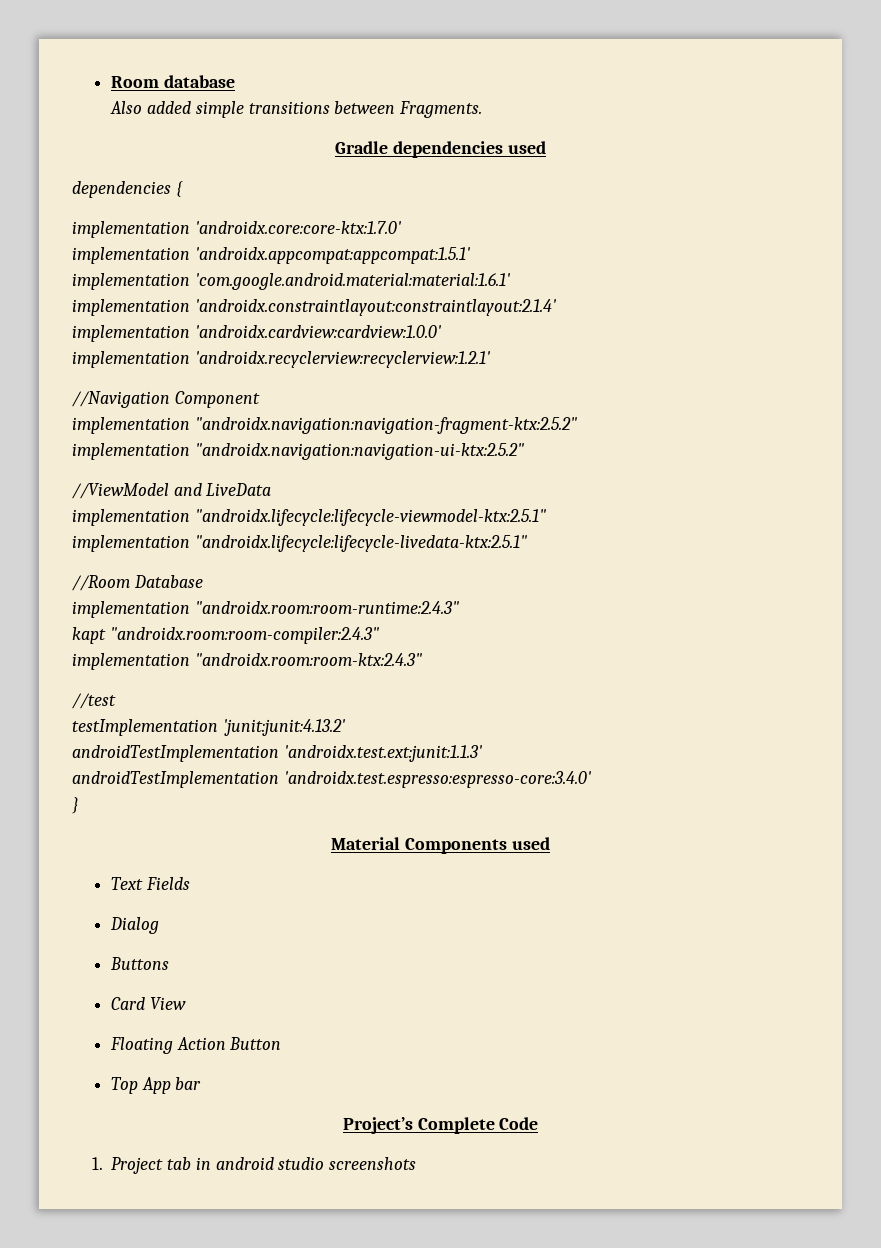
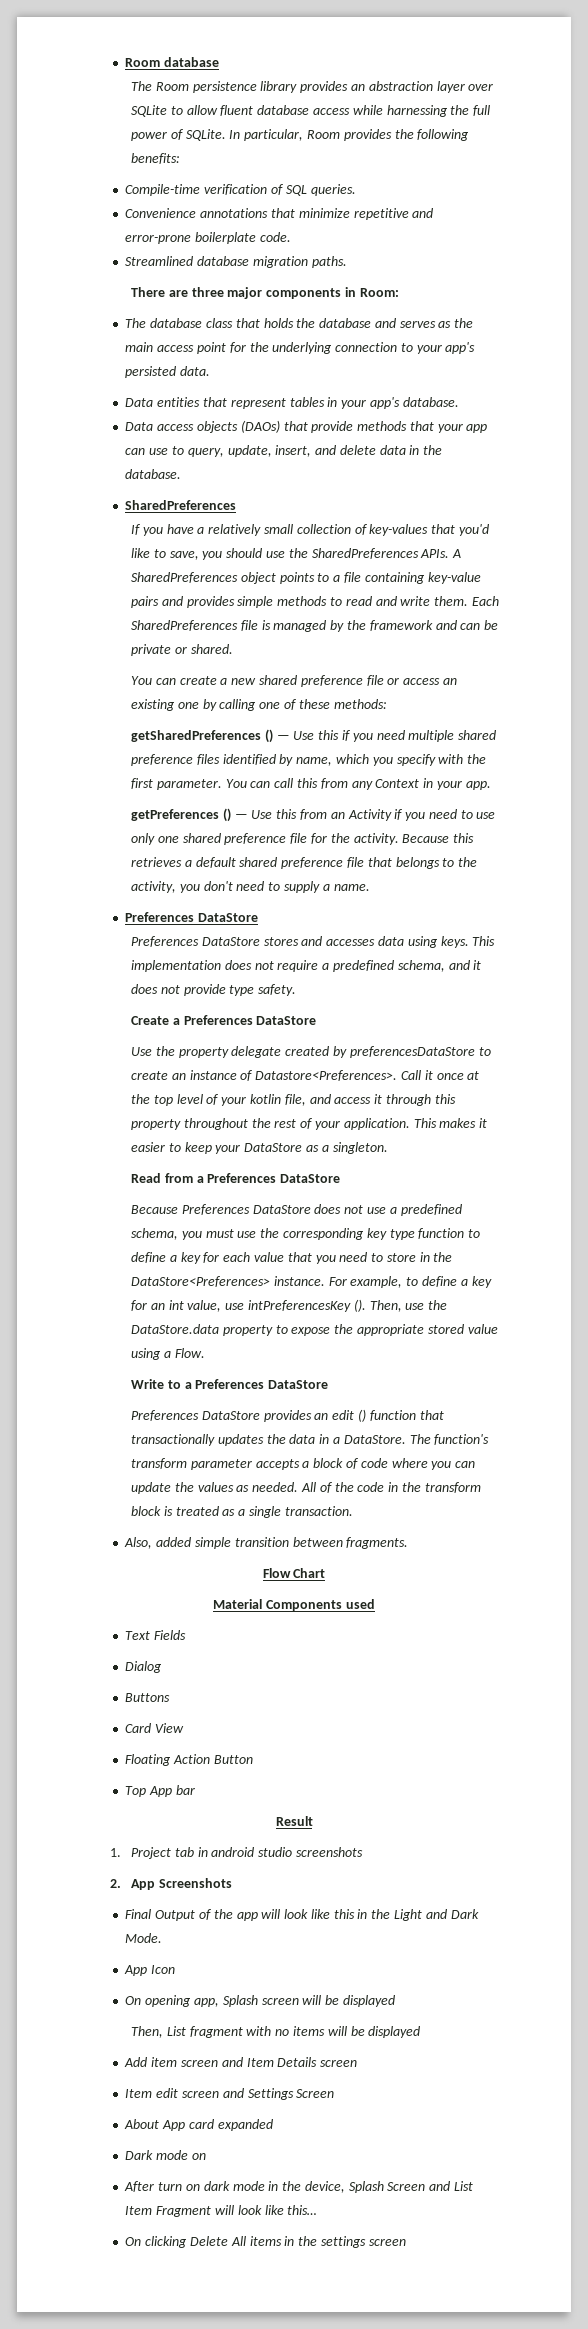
[110,101,482,118] [335,141,546,158] [72,181,183,198] [72,221,401,238] [72,247,470,264] [72,273,510,290] [72,299,556,316] [72,325,441,342] [72,351,490,368] [72,391,260,408] [72,417,577,434] [72,443,524,460] [72,483,272,499] [72,509,546,526] [72,535,527,552] [72,575,203,591] [72,601,459,618] [72,627,379,644] [72,653,422,670] [72,693,116,709] [72,719,345,736] [72,745,482,762] [72,771,591,788] [72,797,79,814] Also added simple transitions between Fragments. // Gradle dependencies used // dependencies { // implementation 'androidx.core:core-ktx:1.7.0' // implementation 'androidx.appcompat:appcompat:1.5.1' // implementation 'com.google.android.material:material:1.6.1' // implementation 'androidx.constraintlayout:constraintlayout:2.1.4' // implementation 'androidx.cardview:cardview:1.0.0' // implementation 'androidx.recyclerview:recyclerview:1.2.1' // //Navigation Component // implementation "androidx.navigation:navigation-fragment-ktx:2.5.2" // implementation "androidx.navigation:navigation-ui-ktx:2.5.2" // //ViewModel and LiveData // implementation "androidx.lifecycle:lifecycle-viewmodel-ktx:2.5.1" // implementation "androidx.lifecycle:lifecycle-livedata-ktx:2.5.1" // //Room Database // implementation "androidx.room:room-runtime:2.4.3" // kapt "androidx.room:room-compiler:2.4.3" // implementation "androidx.room:room-ktx:2.4.3" // //test // testImplementation 'junit:junit:4.13.2' // androidTestImplementation 'androidx.test.ext:junit:1.1.3' // androidTestImplementation 'androidx.test.espresso:espresso-core:3.4.0' // } -> [131,81,494,93] [131,105,491,117] [131,129,470,141] [131,153,181,164] [125,184,356,196] [125,208,434,220] [125,232,291,244] [125,256,347,268] [131,287,399,299] [125,318,474,328] [125,342,476,354] [125,366,211,378] [125,397,459,409] [125,420,488,433] [125,445,443,457] [125,469,182,479] [125,500,237,510] [131,524,489,536] [131,548,462,560] [131,572,481,584] [131,596,499,608] [131,620,499,632] [131,644,233,656] [131,675,457,687] [131,699,387,711] [131,729,497,743] [131,754,487,766] [131,778,491,790] [131,808,496,822] [131,833,475,845] [131,857,478,869] [131,881,370,893] [125,912,259,922] [131,936,496,948] [131,960,482,972] [131,984,297,996] [131,1015,317,1025] [131,1046,491,1058] [131,1070,480,1081] [131,1094,456,1106] [131,1118,488,1130] [131,1142,388,1154] [131,1173,341,1183] [131,1204,462,1216] [131,1228,481,1240] [131,1252,453,1264] [131,1276,492,1288] [131,1299,448,1312] [131,1324,498,1336] [131,1348,205,1360] [131,1379,329,1389] [131,1409,444,1422] [131,1434,490,1446] [131,1458,476,1470] [131,1482,481,1494] [131,1506,353,1518] [124,1537,409,1549] [262,1568,326,1578] The Room persistence library provides an abstraction layer over SQLite to allow fluent database access while harnessing the full power of SQLite. In particular, Room provides the following benefits: // Compile-time verification of SQL queries. // Convenience annotations that minimize repetitive and error-prone boilerplate code. // Streamlined database migration paths. // There are three major components in Room: // The database class that holds the database and serves as the main access point for the underlying connection to your app's persisted data. // Data entities that represent tables in your app's database. // Data access objects (DAOs) that provide methods that your app can use to query, update, insert, and delete data in the database. // SharedPreferences // If you have a relatively small collection of key-values that you'd like to save, you should use the SharedPreferences APIs. A SharedPreferences object points to a file containing key-value pairs and provides simple methods to read and write them. Each SharedPreferences file is managed by the framework and can be private or shared. // You can create a new shared preference file or access an existing one by calling one of these methods: // getSharedPreferences () — Use this if you need multiple shared preference files identified by name, which you specify with the first parameter. You can call this from any Context in your app. // getPreferences () — Use this from an Activity if you need to use only one shared preference file for the activity. Because this retrieves a default shared preference file that belongs to the activity, you don't need to supply a name. // Preferences DataStore // Preferences DataStore stores and accesses data using keys. This implementation does not require a predefined schema, and it does not provide type safety. // Create a Preferences DataStore // Use the property delegate created by preferencesDataStore to create an instance of Datastore<Preferences>. Call it once at the top level of your kotlin file, and access it through this property throughout the rest of your application. This makes it easier to keep your DataStore as a singleton. // Read from a Preferences DataStore // Because Preferences DataStore does not use a predefined schema, you must use the corresponding key type function to define a key for each value that you need to store in the DataStore<Preferences> instance. For example, to define a key for an int value, use intPreferencesKey (). Then, use the DataStore.data property to expose the appropriate stored value using a Flow. // Write to a Preferences DataStore // Preferences DataStore provides an edit () function that transactionally updates the data in a DataStore. The function's transform parameter accepts a block of code where you can update the values as needed. All of the code in the transform block is treated as a single transaction. // Also, added simple transition between fragments. // Flow Chart
[342,1117,539,1134] Project’s Complete Code -> [275,1816,313,1826] Result
(417, 1163) none -> [110,1878,232,1890] [125,1909,479,1921] [125,1933,163,1943] [124,1965,176,1976] [125,1995,395,2007] [131,2026,421,2038] [124,2057,358,2067] [125,2088,335,2100] [124,2119,273,2131] [125,2150,206,2160] [124,2181,474,2193] [125,2205,318,2217] [125,2236,406,2248] // 2. App Screenshots // Final Output of the app will look like this in the Light and Dark Mode. // App Icon // On opening app, Splash screen will be displayed // Then, List fragment with no items will be displayed // Add item screen and Item Details screen // Item edit screen and Settings Screen // About App card expanded // Dark mode on // After turn on dark mode in the device, Splash Screen and List Item Fragment will look like this… // On clicking Delete All items in the settings screen

